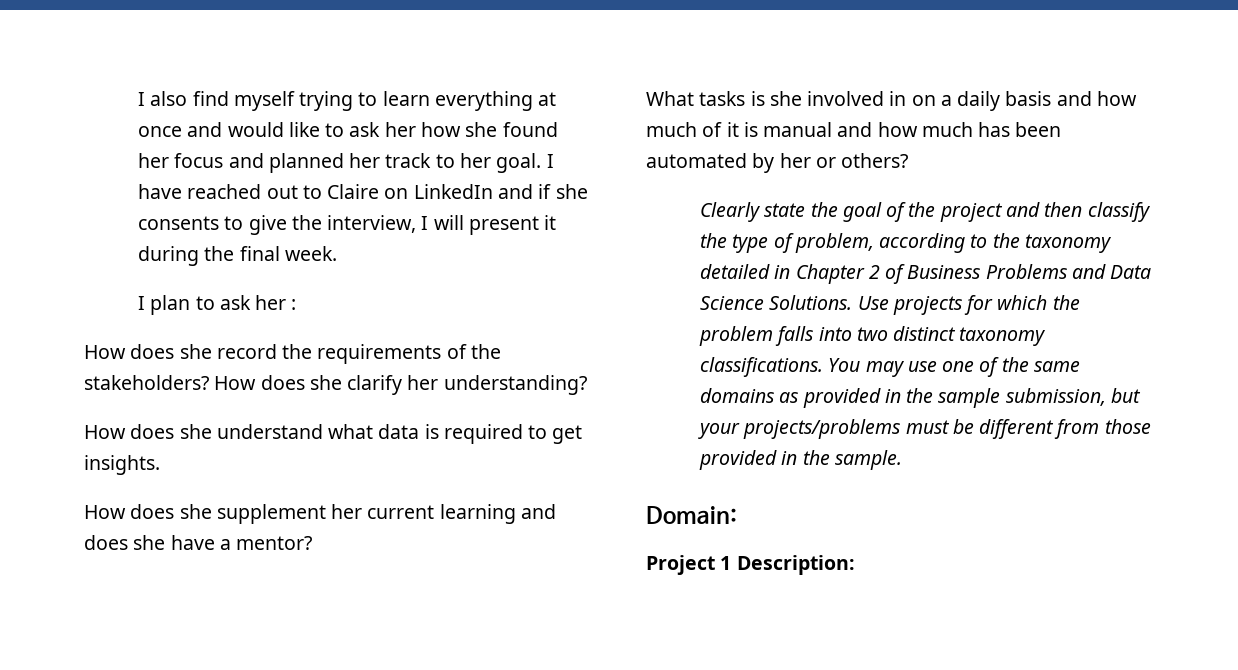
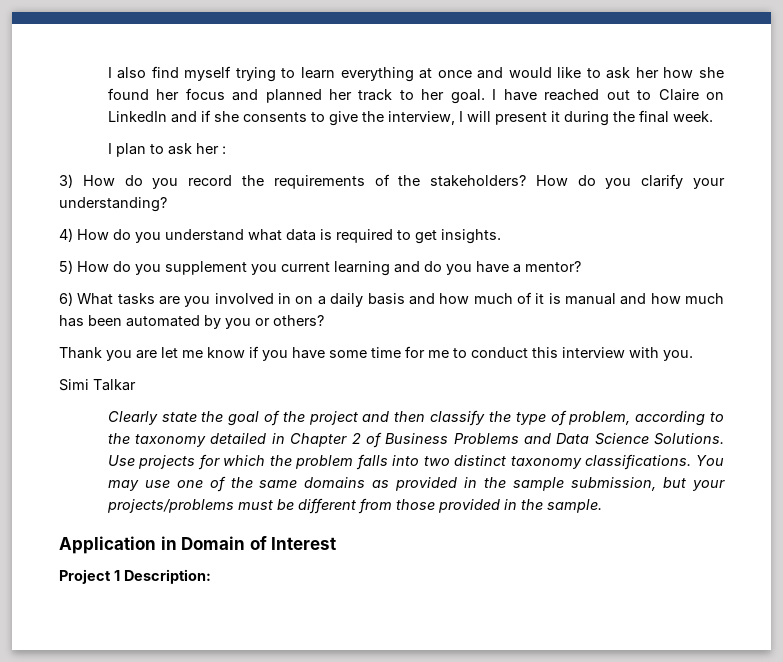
[84,344,212,359] How does she -> [59,174,179,189] 3) How do you
[260,375,587,395] [84,424,212,439] does she clarify her understanding? // How does she -> [577,174,726,189] [59,197,167,212] [59,228,161,243] do you clarify your understanding? // 4) How do you
[84,504,363,524] How does she supplement her -> [59,260,277,275] 5) How do you supplement you
[84,535,166,550] does she -> [424,261,472,275] do you
(313, 543) none -> [59,292,73,306] 6)
[750,91,802,106] is she -> [159,296,211,307] are you
[779,153,811,168] her -> [225,318,251,329] you
(909, 160) none -> [59,346,693,361] [59,379,136,391] // Thank you are let me know if you have some time for me to conduct this interview with you. // Simi Talkar
[646,506,737,524] Domain: -> [59,536,337,554] Application in Domain of Interest

